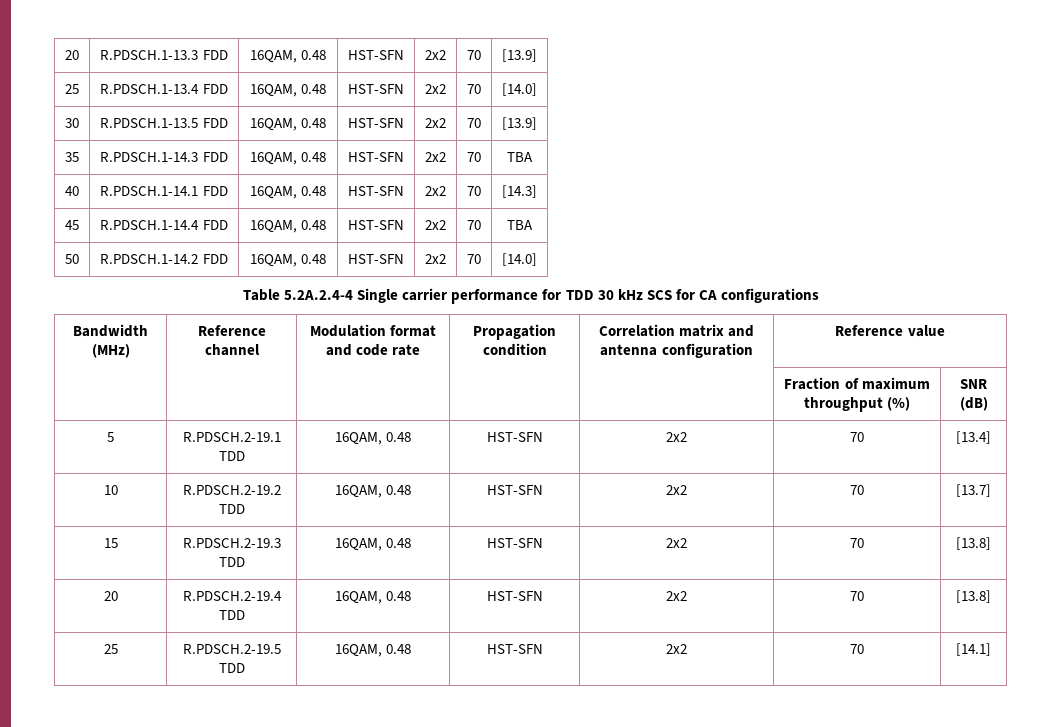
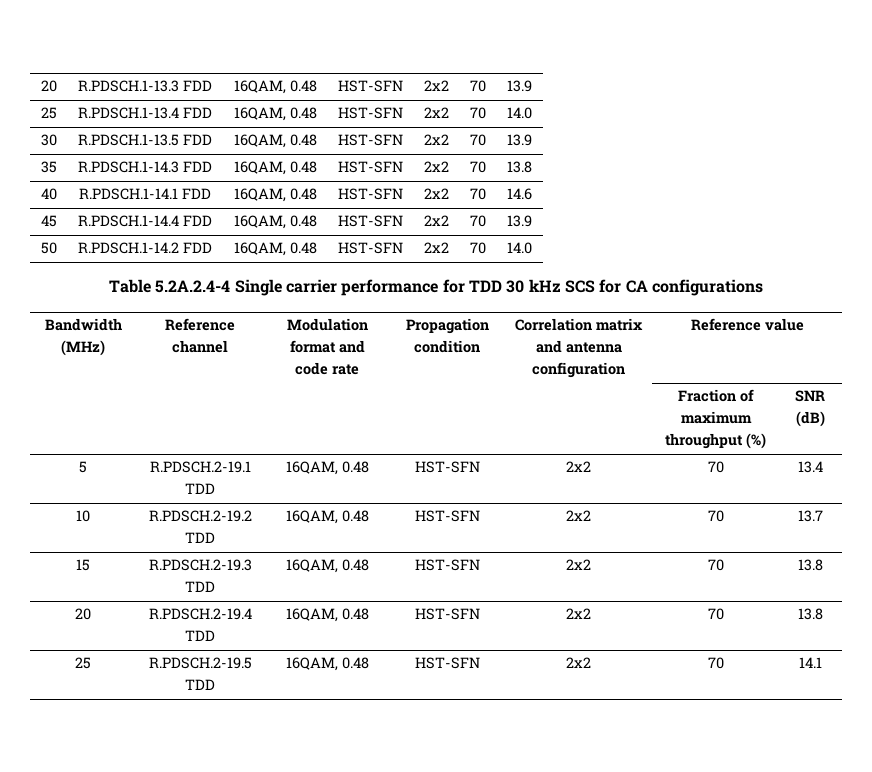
[502,49,537,62] [13.9] -> [507,80,532,92] 13.9
[502,83,537,96] [14.0] -> [507,107,532,119] 14.0
[502,117,537,130] [13.9] -> [507,134,532,146] 13.9
[507,152,533,162] TBA -> [507,161,532,173] 13.8
[502,185,537,198] [14.3] -> [507,188,532,200] 14.6
[507,220,533,230] TBA -> [507,215,532,227] 13.9
[502,253,537,266] [14.0] -> [507,242,532,254] 14.0
[956,431,991,444] [13.4] -> [797,461,823,473] 13.4
[956,484,991,497] [13.7] -> [797,510,823,522] 13.7
[956,537,991,550] [13.8] -> [797,559,823,571] 13.8
[956,590,991,603] [13.8] -> [797,608,823,620] 13.8
[956,643,991,656] [14.1] -> [798,657,822,668] 14.1

